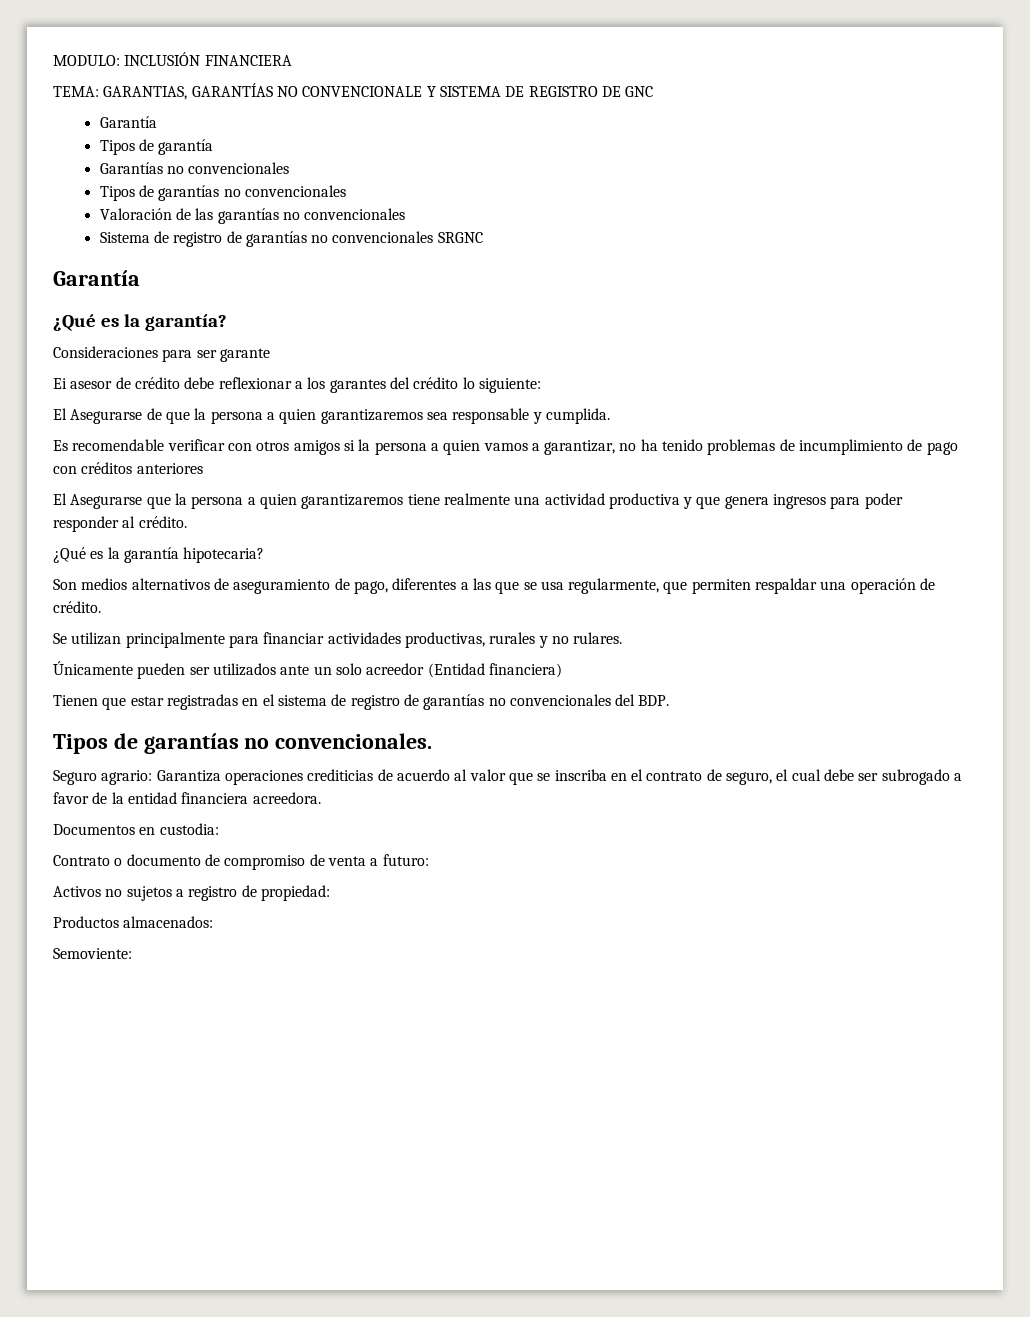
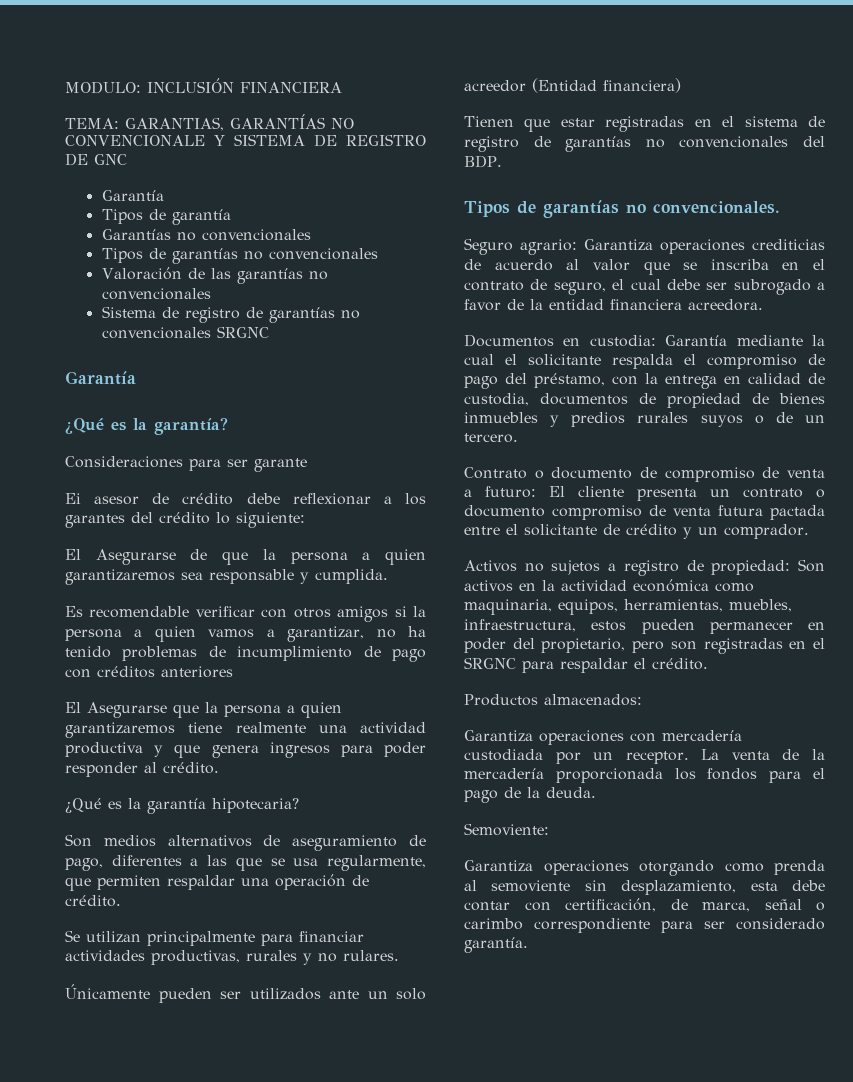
(219, 829) none -> [665,335,825,346] [464,354,825,369] [464,373,825,389] [464,393,825,408] [464,412,825,427] [464,433,518,443] Garantía mediante la cual el solicitante respalda el compromiso de pago del préstamo, con la entrega en calidad de custodia, documentos de propiedad de bienes inmuebles y predios rurales suyos o de un tercero.
(429, 860) none -> [549,486,825,501] [464,505,825,520] [464,524,809,539] El cliente presenta un contrato o documento compromiso de venta futura pactada entre el solicitante de crédito y un comprador.
[53,916,214,928] [53,948,132,959] // Productos almacenados: // Semoviente: -> [798,559,825,572] [464,579,754,592] [464,599,792,615] [464,619,825,634] [464,638,825,654] [464,657,708,673] [464,694,642,706] [464,730,742,745] [464,749,825,764] [464,768,825,783] [464,787,596,803] [464,823,549,836] [464,860,825,876] [464,880,825,895] [464,898,825,912] [464,918,825,933] [464,937,528,953] Son activos en la actividad económica como maquinaria, equipos, herramientas, muebles, infraestructura, estos pueden permanecer en poder del propietario, pero son registradas en el SRGNC para respaldar el crédito. // Productos almacenados: // Garantiza operaciones con mercadería custodiada por un receptor. La venta de la mercadería proporcionada los fondos para el pago de la deuda. // Semoviente: // Garantiza operaciones otorgando como prenda al semoviente sin desplazamiento, esta debe contar con certificación, de marca, señal o carimbo correspondiente para ser considerado garantía.

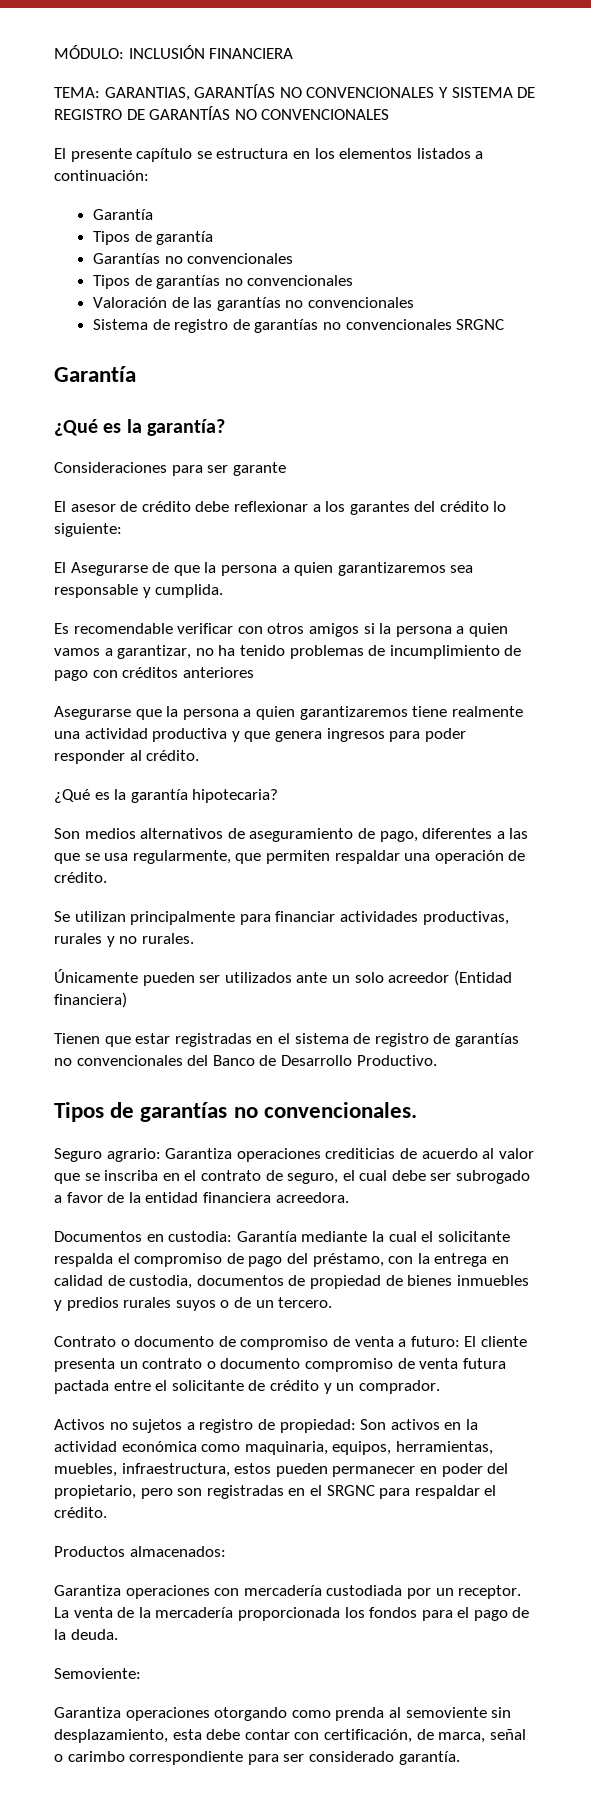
[65,81,141,94] MODULO: -> [54,45,124,59] MÓDULO:
[65,135,205,146] CONVENCIONALE -> [306,87,435,98] CONVENCIONALES
[94,154,127,165] GNC -> [149,106,390,120] [54,148,484,162] [54,170,149,181] GARANTÍAS NO CONVENCIONALES // El presente capítulo se estructura en los elementos listados a continuación:
[65,493,81,504] Ei -> [54,501,66,512] El
[65,702,81,713] El -> (254, 672) none
[343,950,399,961] rulares. -> [141,933,194,944] rurales.
[464,155,502,168] BDP. -> [212,1055,437,1066] Banco de Desarrollo Productivo.

